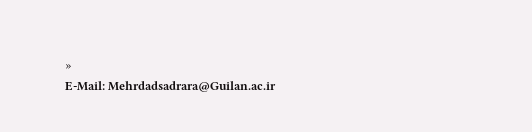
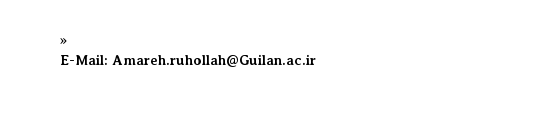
[108,81,277,92] Mehrdadsadrara@Guilan.ac.ir -> [112,54,316,67] Amareh.ruhollah@Guilan.ac.ir

